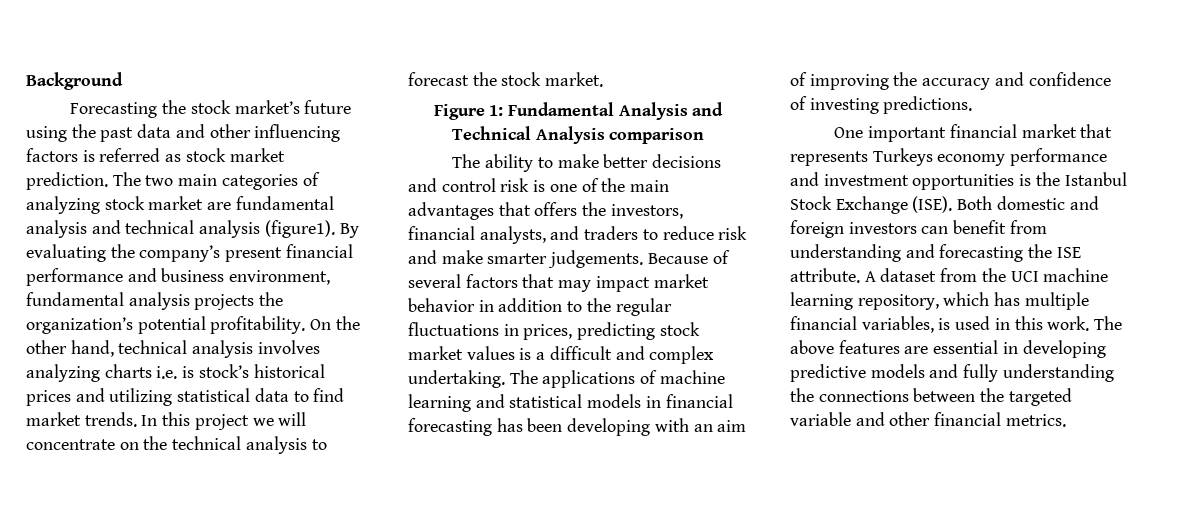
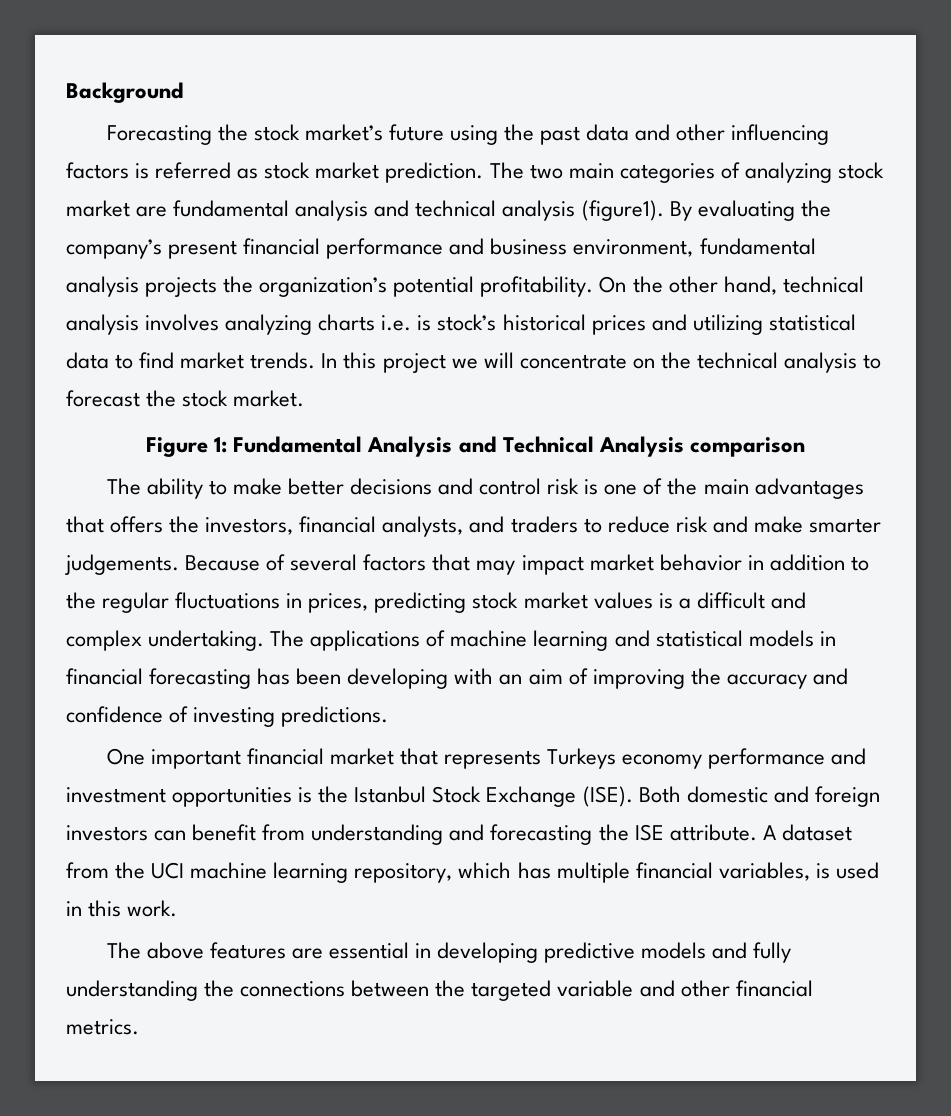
(1090, 323) none -> (178, 908) //

